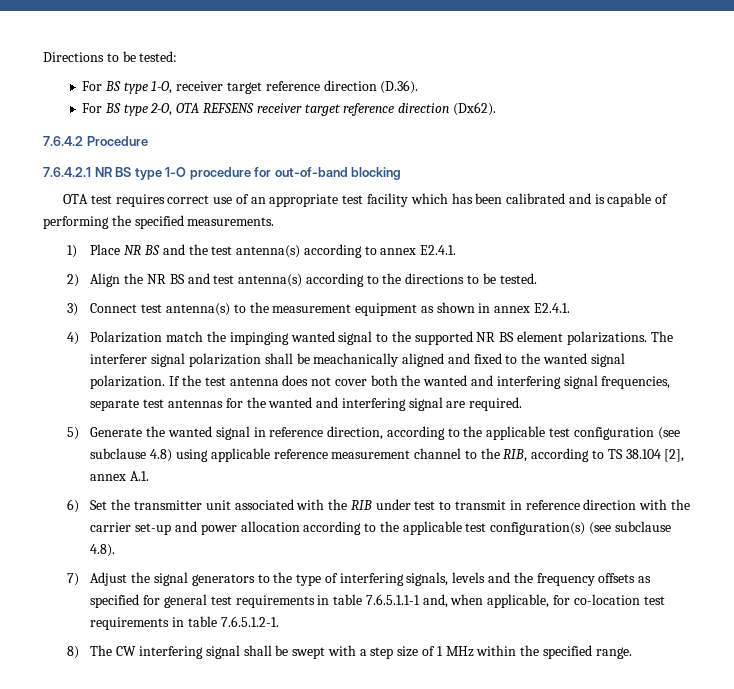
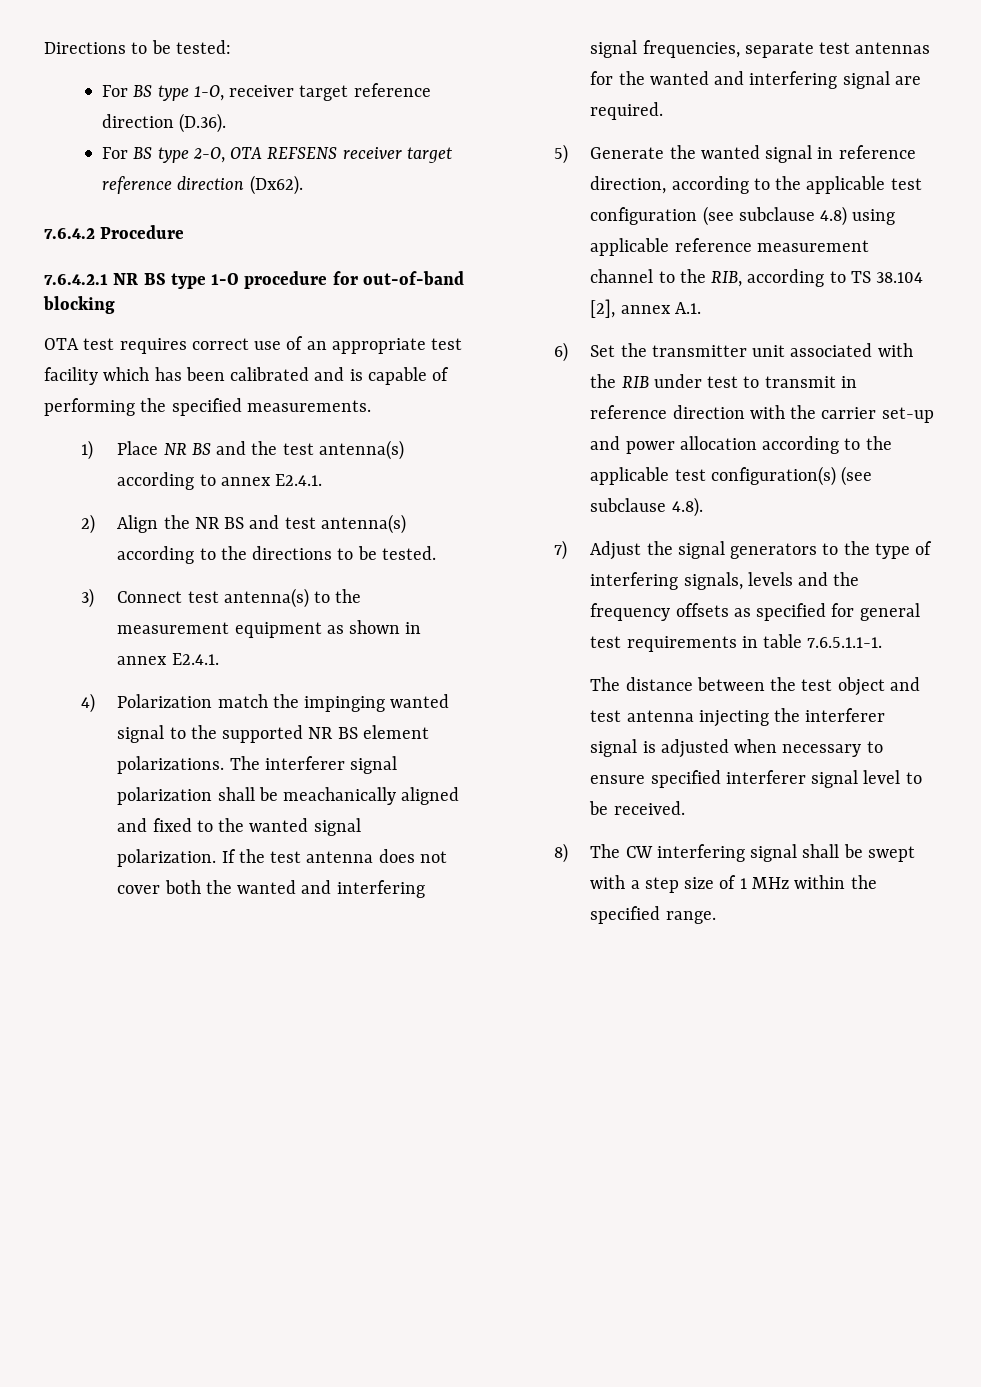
[365,594,665,608] [90,616,279,630] 7.6.5.1.1-1 and, when applicable, for co-location test requirements in table 7.6.5.1.2-1. -> [807,637,883,648] [590,677,920,696] [590,708,886,727] [590,739,883,758] [590,770,922,788] [589,801,685,815] 7.6.5.1.1-1. // The distance between the test object and test antenna injecting the interferer signal is adjusted when necessary to ensure specified interferer signal level to be received.

